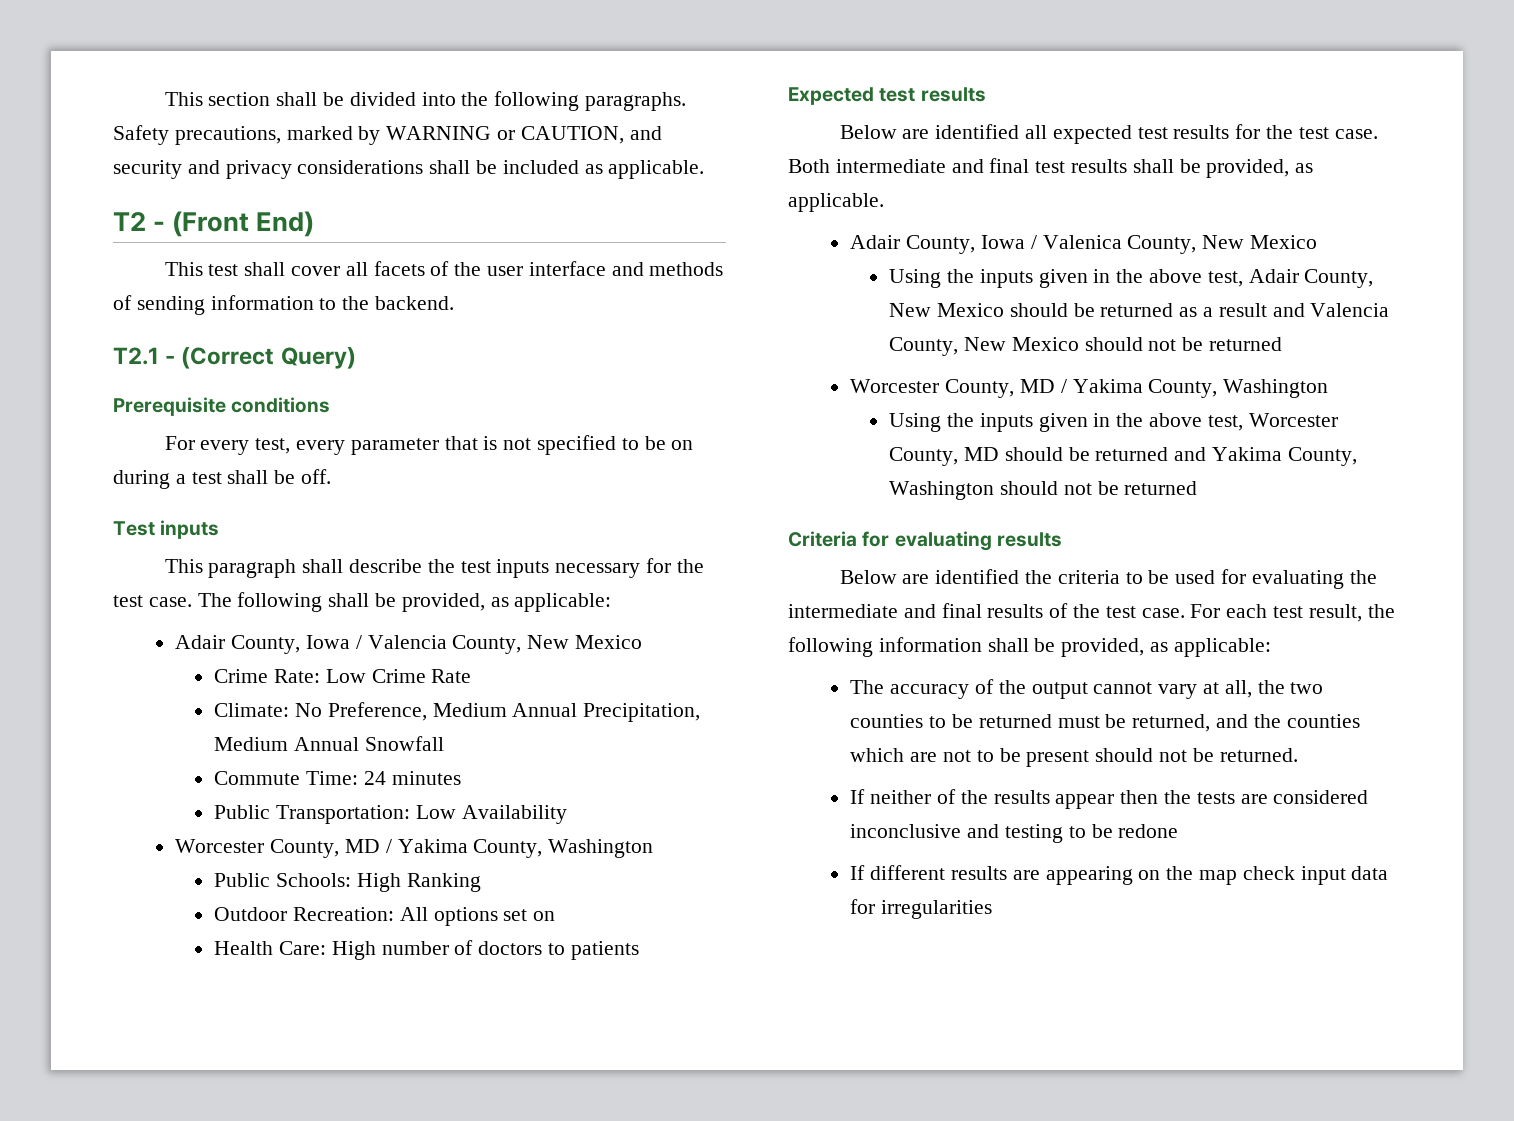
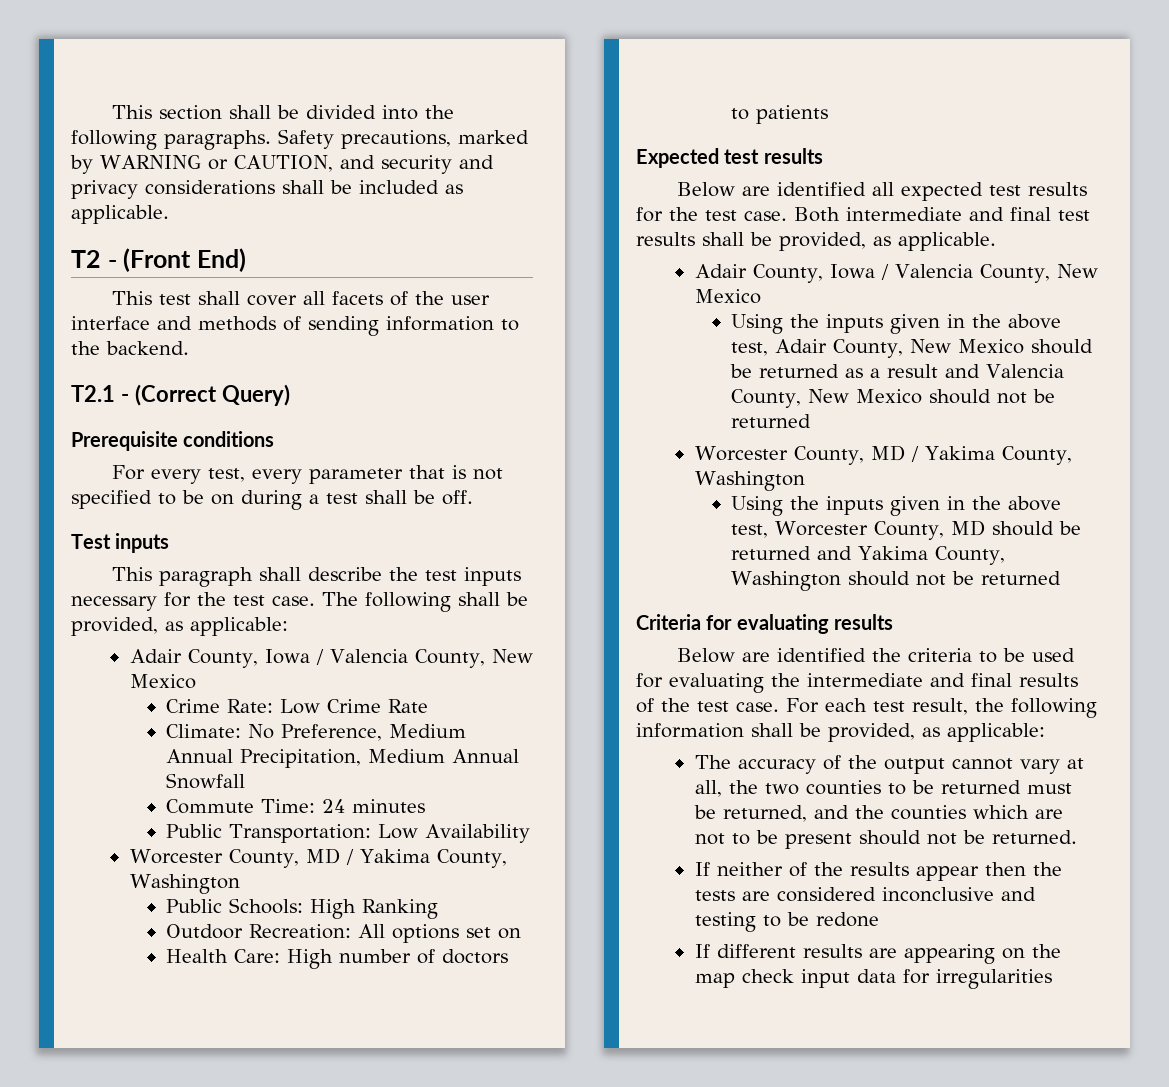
[1042,235,1122,249] Valenica -> [894,264,973,278] Valencia

